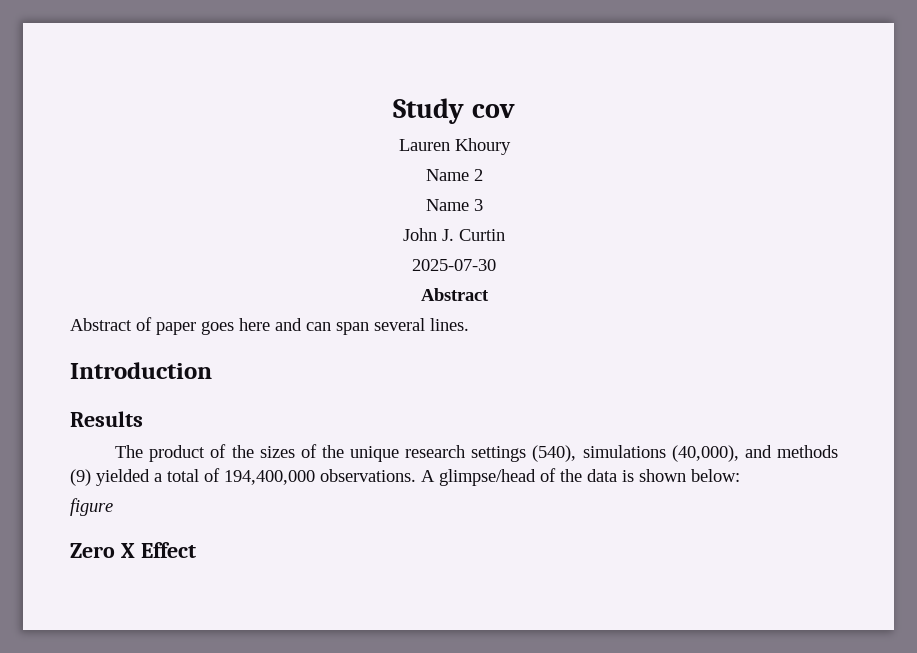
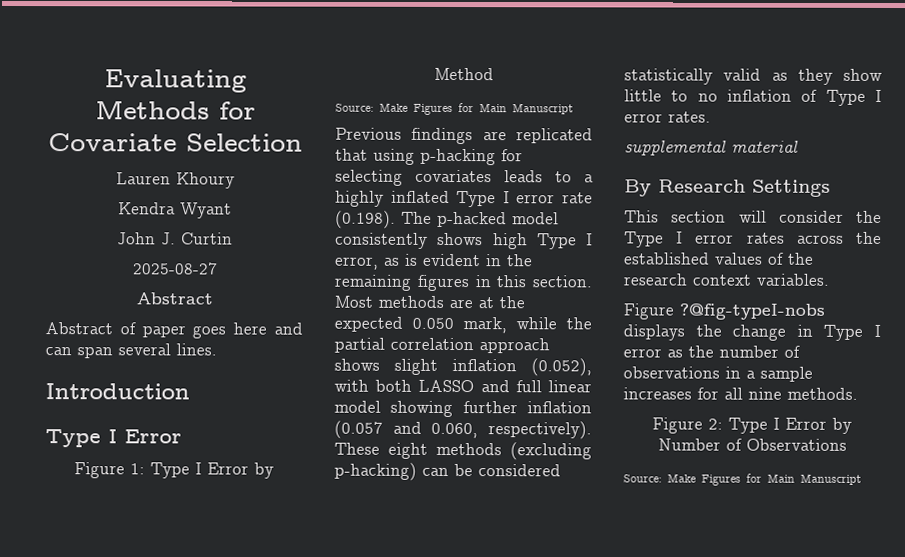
[393,98,515,124] [398,138,511,155] [425,169,483,181] [425,199,483,211] Study cov // Lauren Khoury // Name 2 // Name 3 -> [103,69,247,93] [94,100,256,120] [47,133,303,152] [115,172,235,189] [118,202,232,219] Evaluating Methods for Covariate Selection // Lauren Khoury // Kendra Wyant
[412,259,496,271] 2025-07-30 -> [132,262,218,275] 2025-08-27
[70,411,143,427] [115,444,839,462] [70,468,740,486] [70,498,113,516] [70,542,196,558] Results // The product of the sizes of the unique research settings (540), simulations (40,000), and methods (9) yielded a total of 194,400,000 observations. A glimpse/head of the data is shown below: // figure // Zero X Effect -> [45,429,182,448] [74,462,274,479] [434,67,494,81] [335,102,574,115] [335,127,593,145] [335,148,523,166] [335,169,594,186] [335,190,593,208] [335,210,559,229] [335,232,593,250] [335,253,533,270] [334,274,593,292] [334,295,525,309] [334,316,592,334] [334,337,550,354] [334,358,592,377] [334,379,592,393] [334,400,592,418] [334,420,592,440] [334,442,592,461] [334,462,561,481] [624,68,883,85] [624,89,882,106] [624,111,711,123] [624,140,799,156] [624,179,831,197] [624,210,882,223] [624,231,882,248] [624,252,814,265] [623,273,830,286] [623,303,825,320] [623,324,881,341] [623,345,800,358] [623,366,813,382] [623,387,858,400] [652,417,852,434] [657,438,847,451] [623,473,862,486] Type I Error // Figure 1: Type I Error by Method // Source: Make Figures for Main Manuscript // Previous findings are replicated that using p-hacking for selecting covariates leads to a highly inflated Type I error rate (0.198). The p-hacked model consistently shows high Type I error, as is evident in the remaining figures in this section. Most methods are at the expected 0.050 mark, while the partial correlation approach shows slight inflation (0.052), with both LASSO and full linear model showing further inflation (0.057 and 0.060, respectively). These eight methods (excluding p-hacking) can be considered statistically valid as they show little to no inflation of Type I error rates. // supplemental material // By Research Settings // This section will consider the Type I error rates across the established values of the research context variables. // Figure ?@fig-typeI-nobs displays the change in Type I error as the number of observations in a sample increases for all nine methods. // Figure 2: Type I Error by Number of Observations // Source: Make Figures for Main Manuscript

